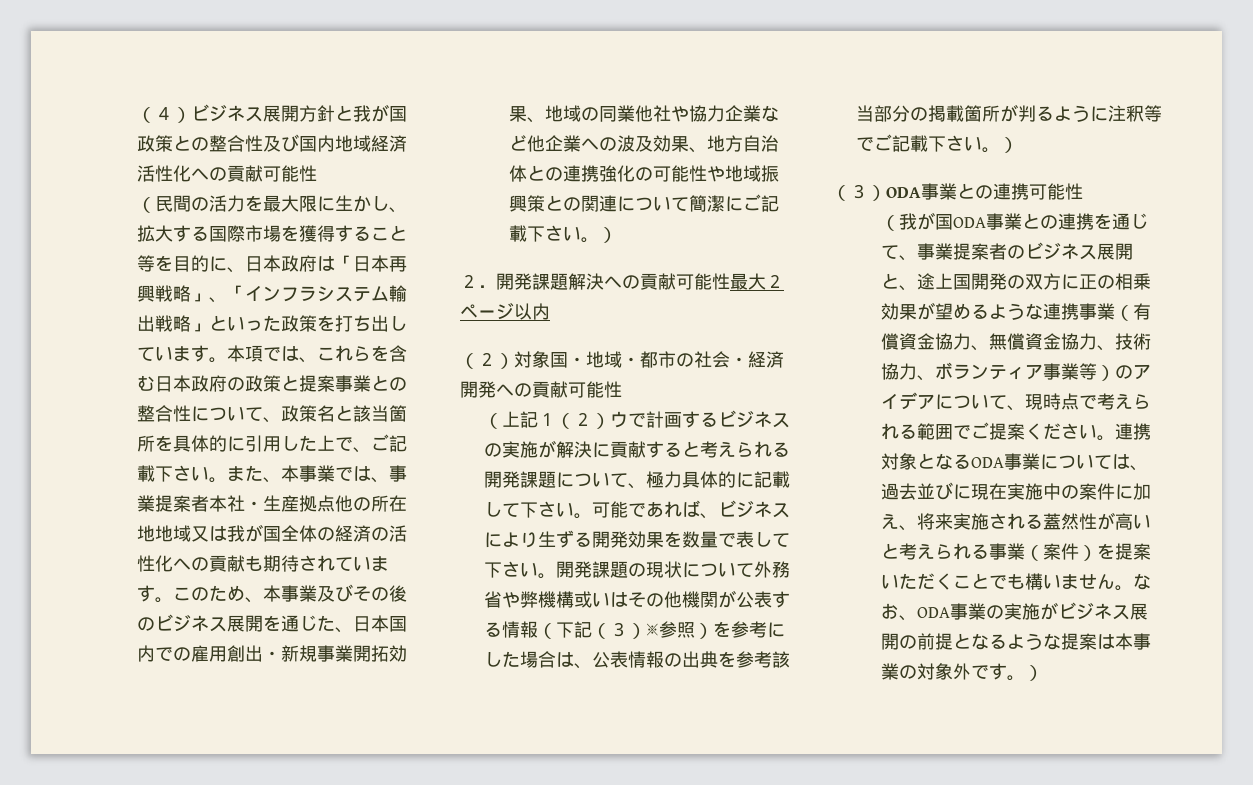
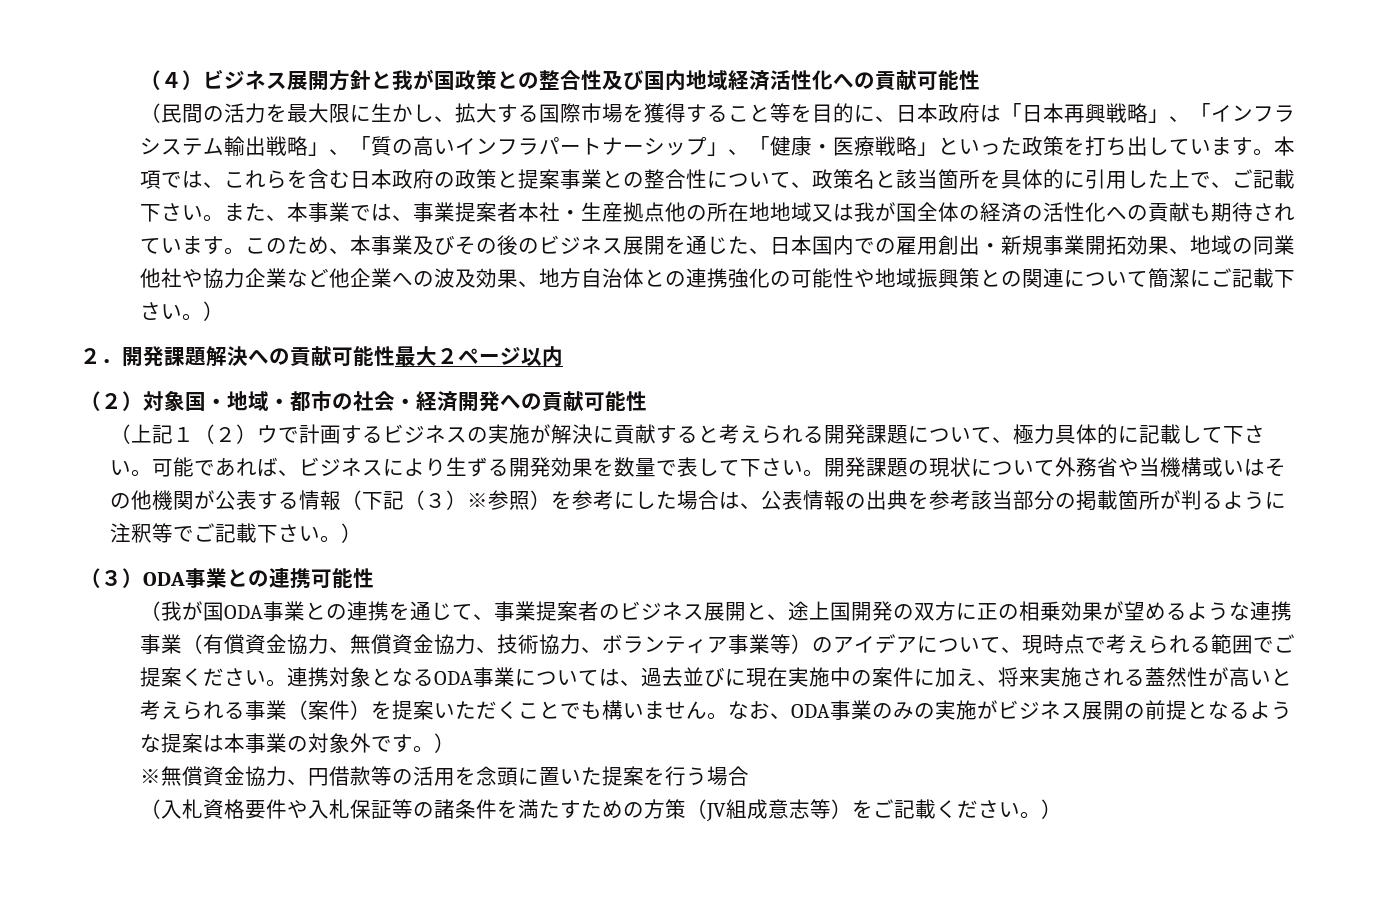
(209, 327) none -> [328,136,938,156] 、「質の高いインフラパートナーシップ」、「健康・医療戦略」
[520,591,539,608] 弊 -> [1138,457,1160,477] 当
(1004, 612) none -> [892,702,935,720] みの
(1043, 673) none -> [139,766,749,787] [139,799,1062,822] // ※無償資金協力、円借款等の活用を念頭に置いた提案を行う場合 // （入札資格要件や入札保証等の諸条件を満たすための方策（JV組成意志等）をご記載ください。）

